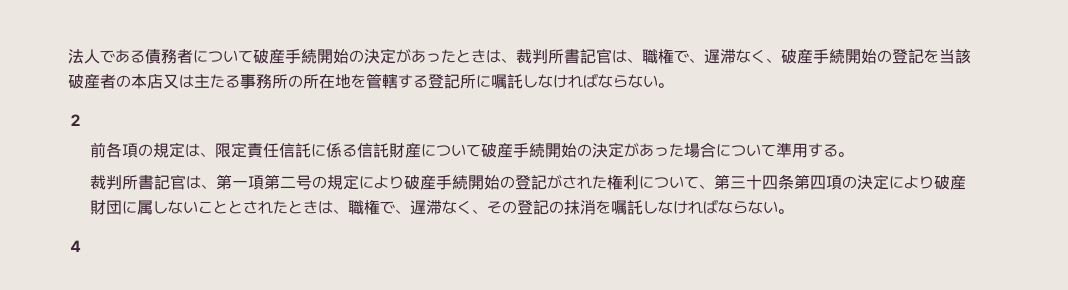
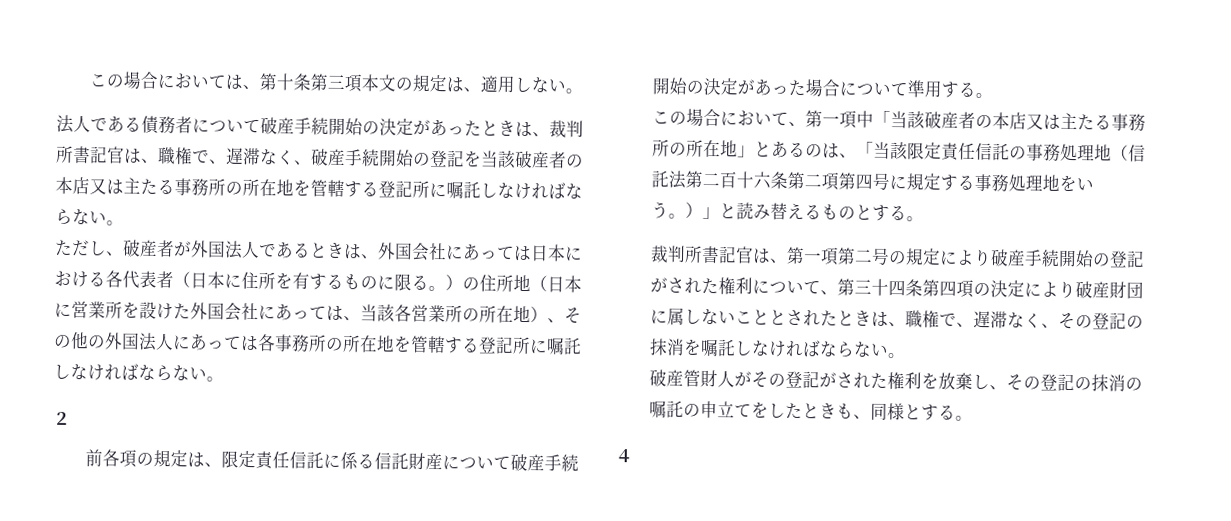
(68, 56) none -> [88,71,583,94] この場合においては、第十条第三項本文の規定は、適用しない。 //
(673, 85) none -> [55,239,583,262] [54,270,582,293] [54,301,582,324] [54,332,582,355] [53,363,224,382] // ただし、破産者が外国法人であるときは、外国会社にあっては日本における各代表者（日本に住所を有するものに限る。）の住所地（日本に営業所を設けた外国会社にあっては、当該各営業所の所在地）、その他の外国法人にあっては各事務所の所在地を管轄する登記所に嘱託しなければならない。
(853, 154) none -> [651,108,1146,131] [651,139,1146,162] [650,170,1094,193] [650,201,924,222] // この場合において、第一項中「当該破産者の本店又は主たる事務所の所在地」とあるのは、「当該限定責任信託の事務処理地（信託法第二百十六条第二項第四号に規定する事務処理地をいう。）」と読み替えるものとする。
(793, 211) none -> [648,369,1143,392] [648,400,973,421] // 破産管財人がその登記がされた権利を放棄し、その登記の抹消の嘱託の申立てをしたときも、同様とする。

